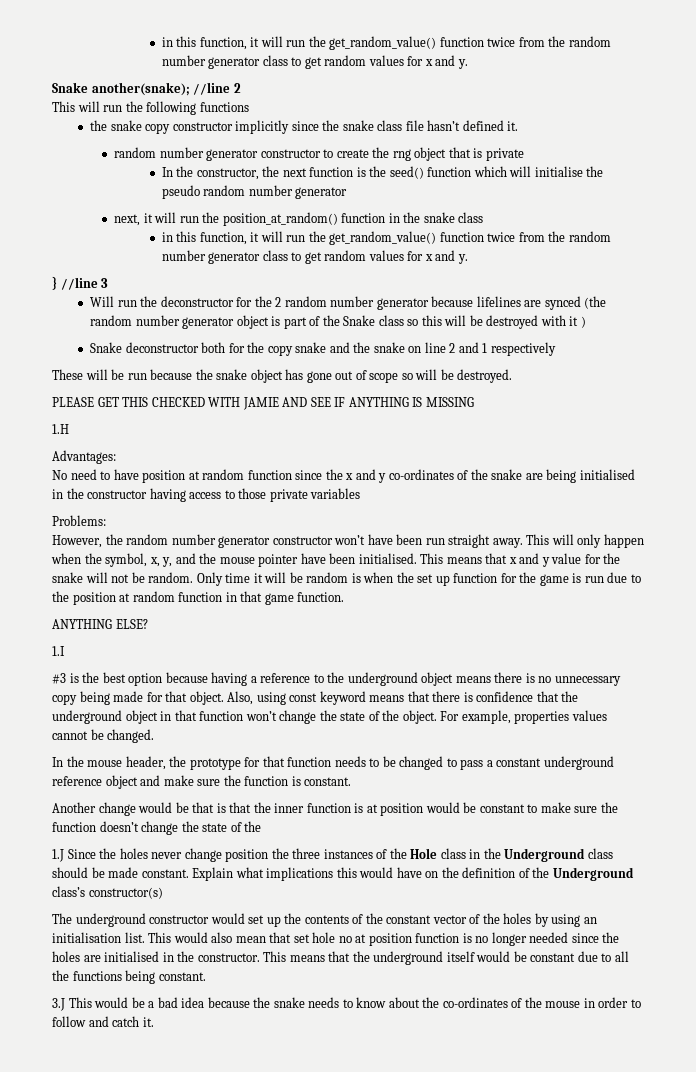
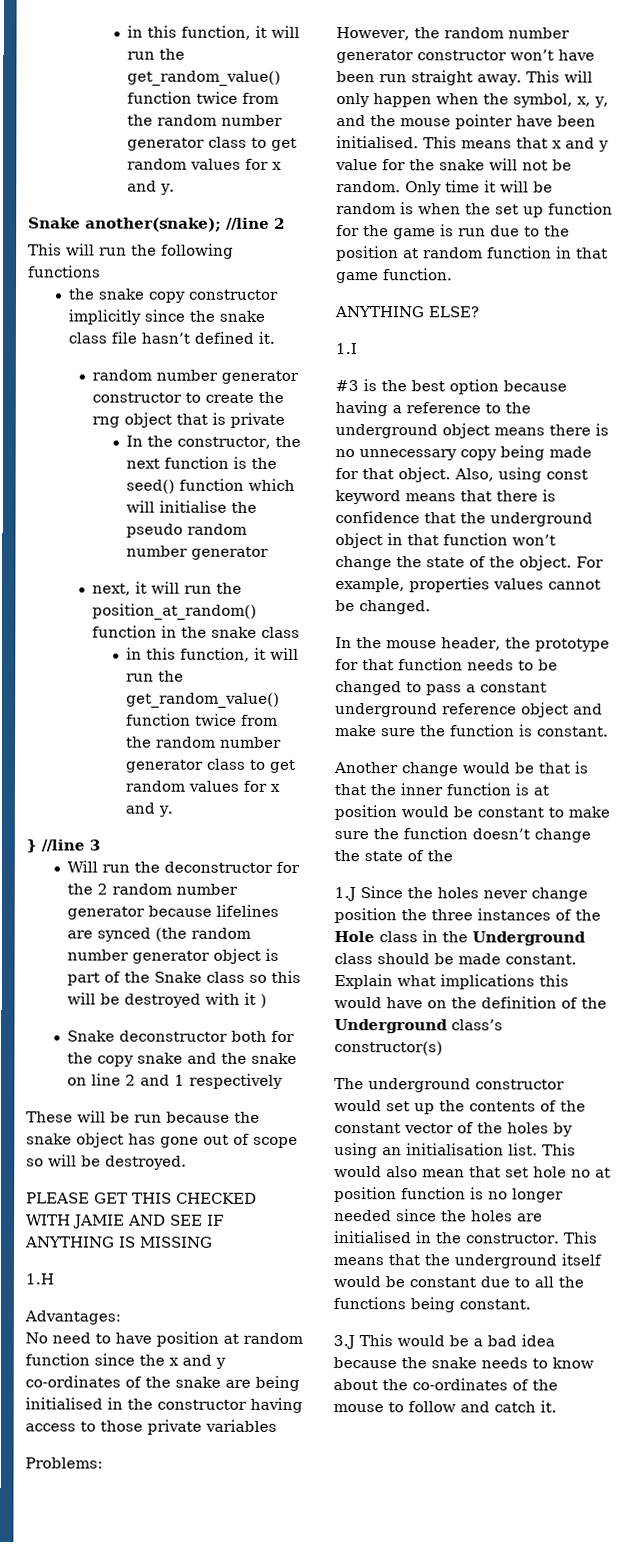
[583,997,629,1008] in order -> (384, 1408) none

